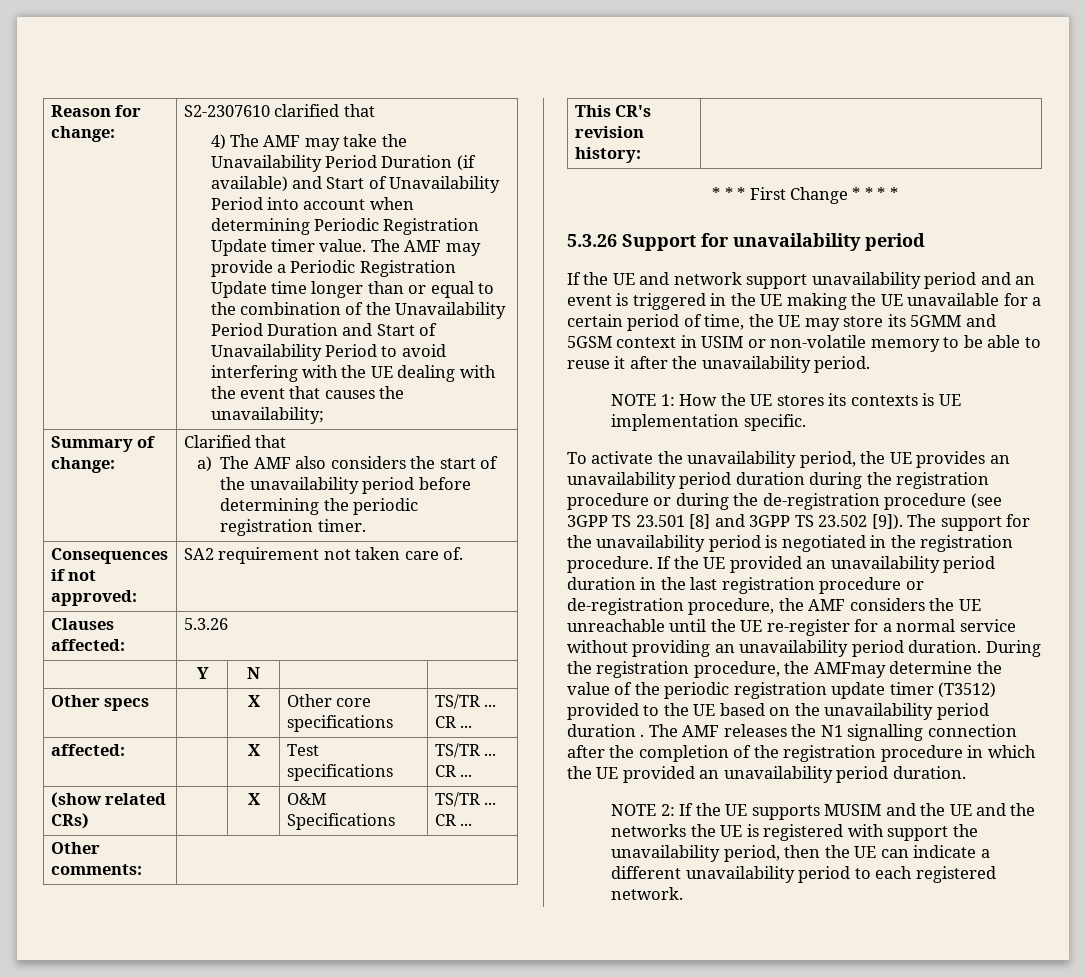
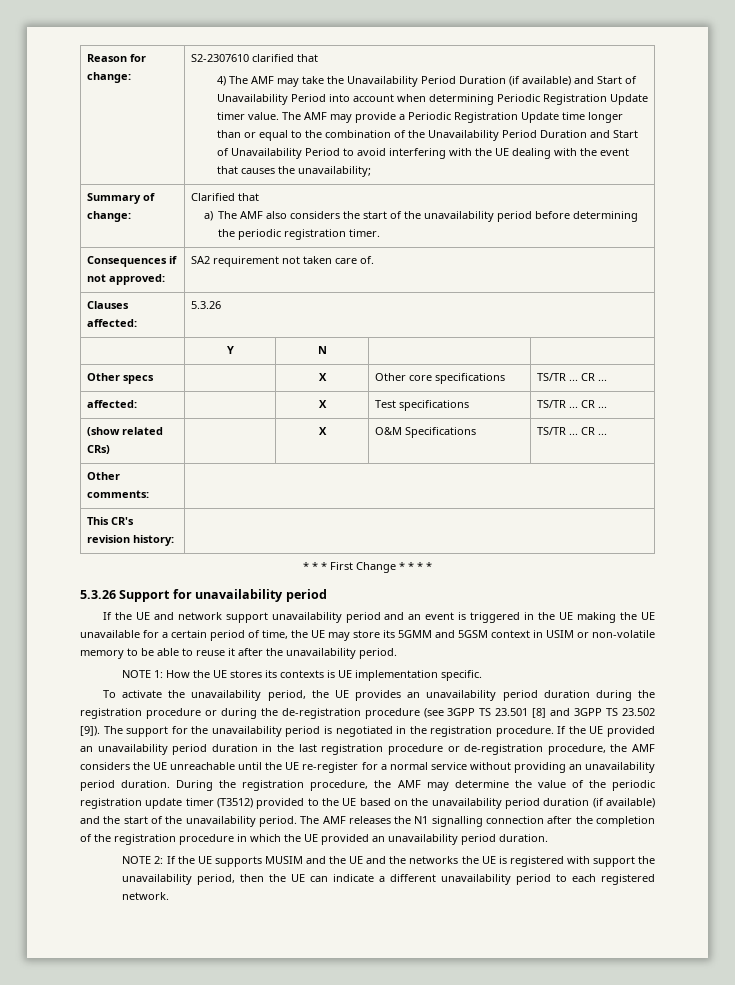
[813,662,886,678] AMFmay -> [397,780,449,791] AMF may
[640,734,645,737] . -> [592,798,655,808] [80,816,297,827] (if available) and the start of the unavailability period.

